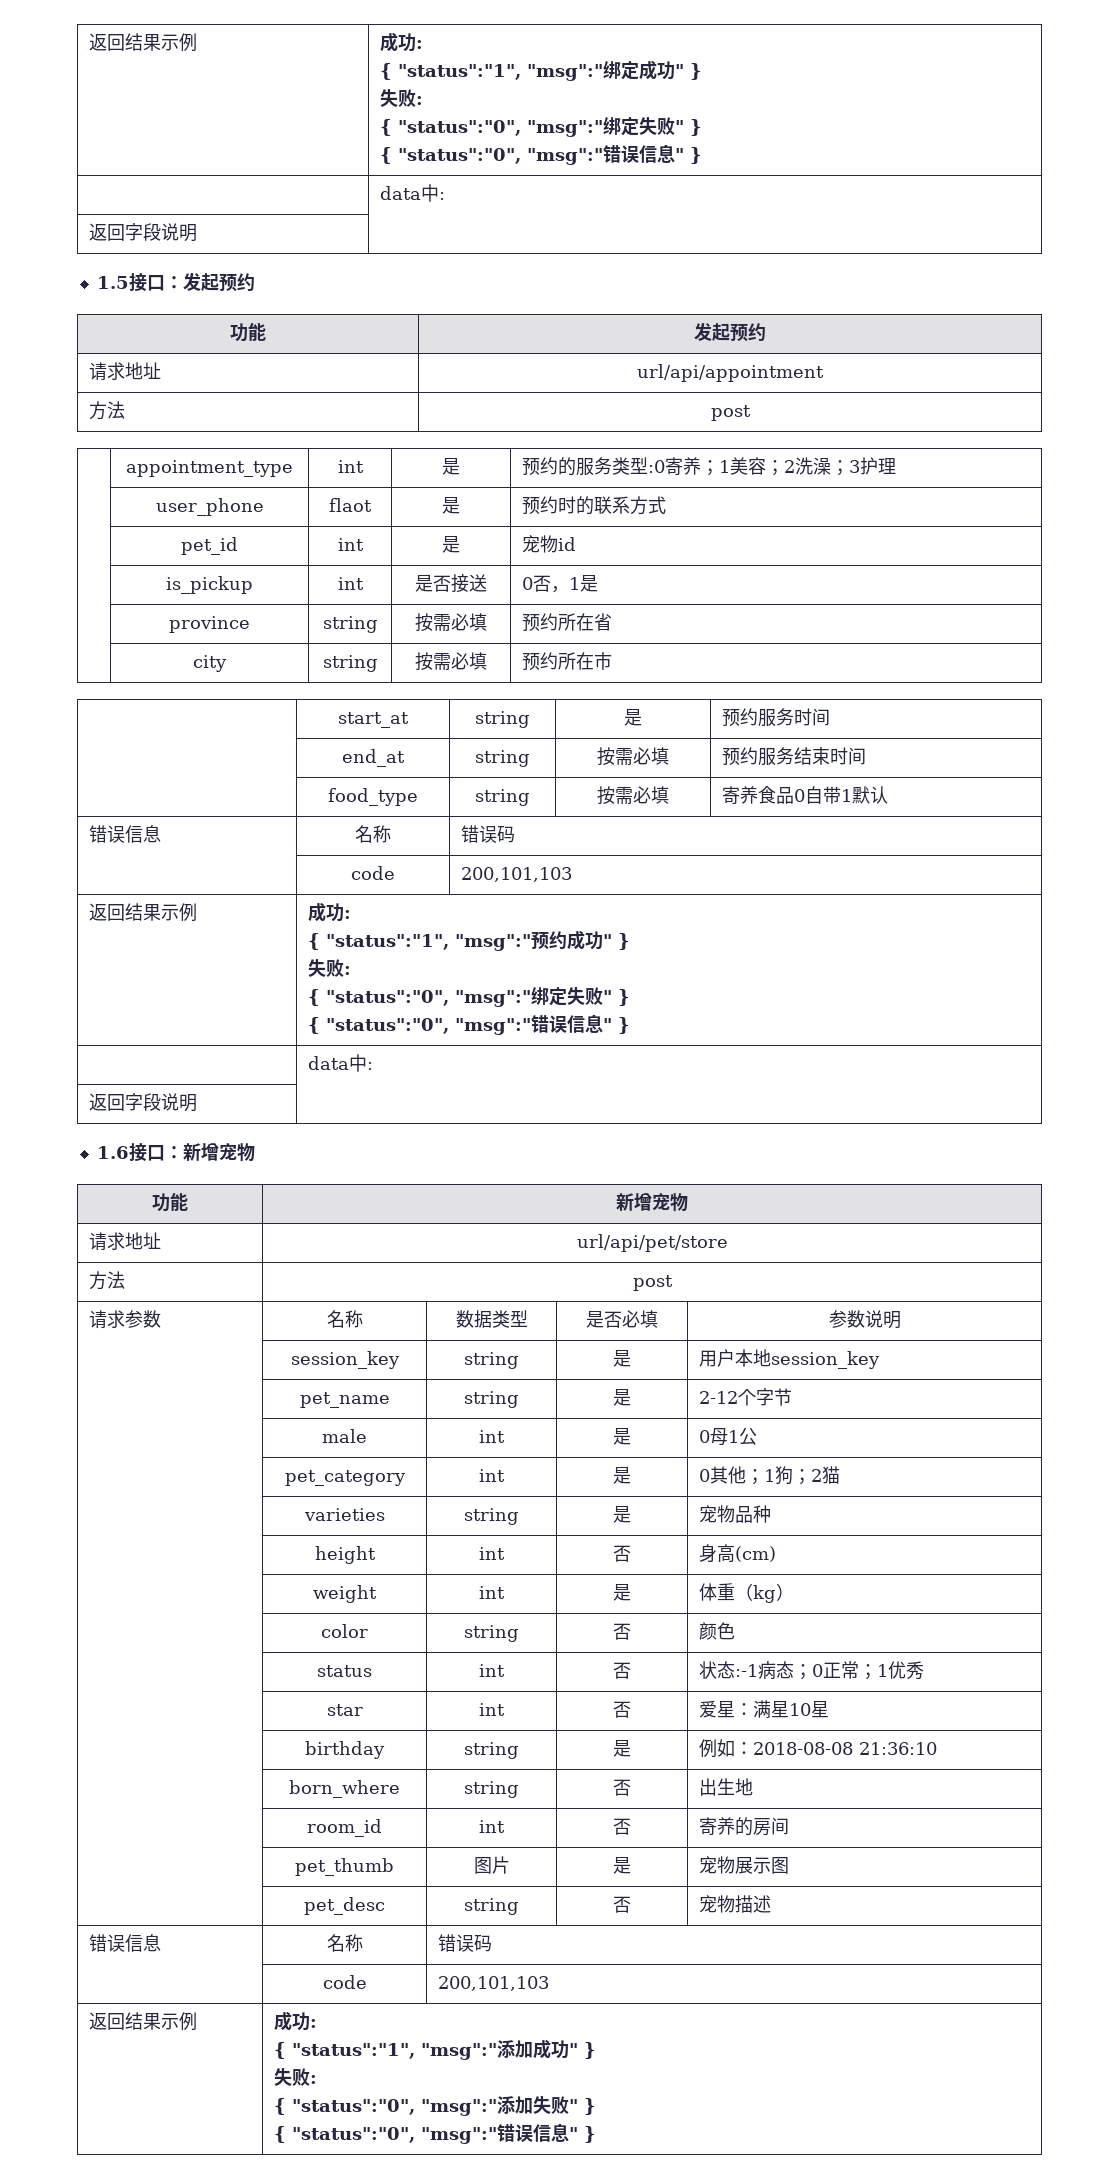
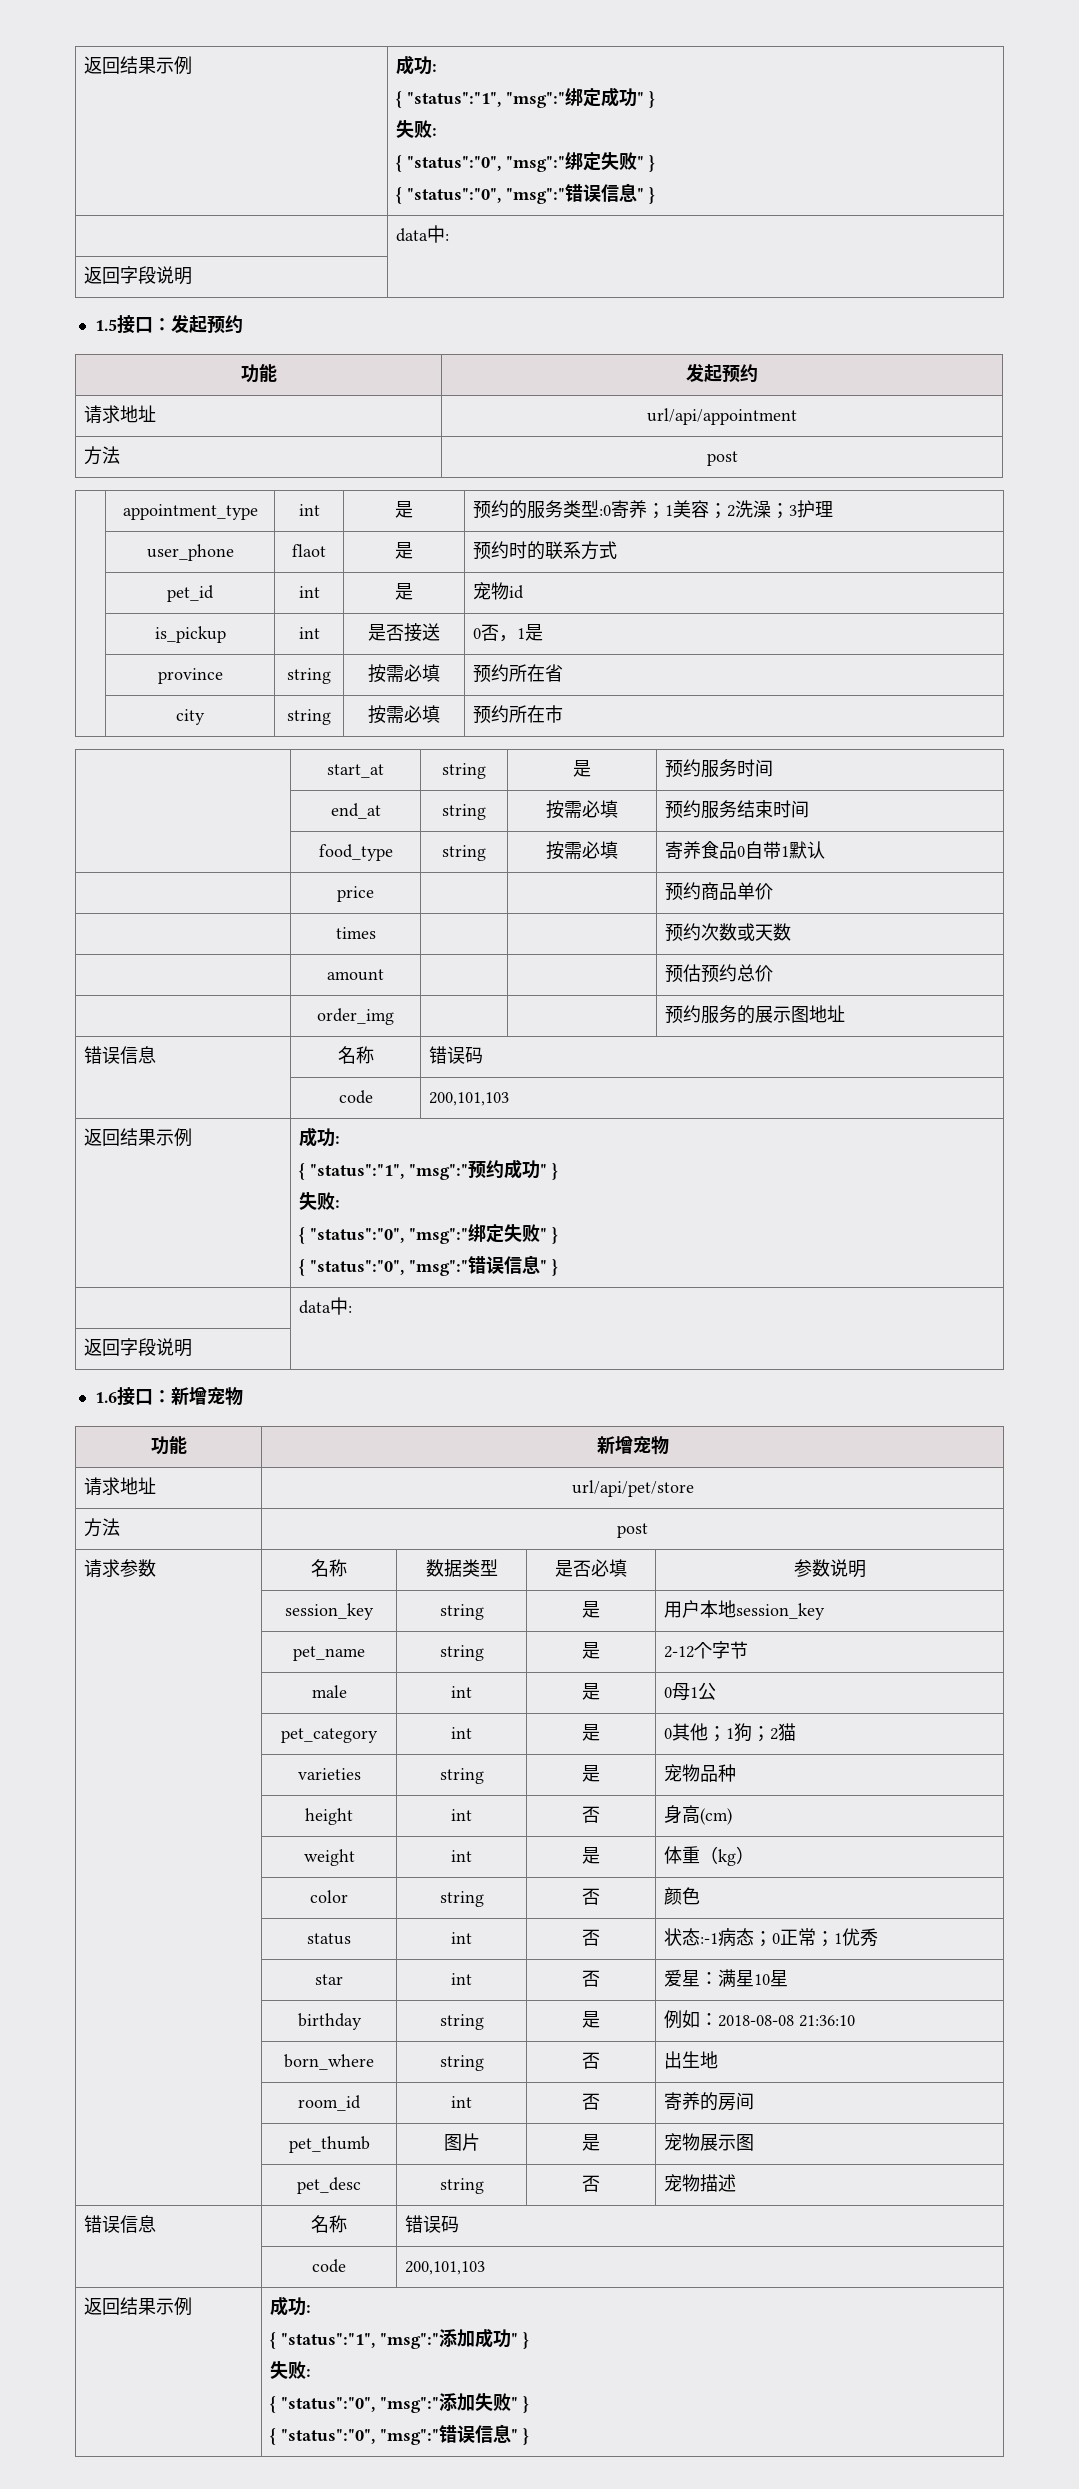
(888, 795) none -> [337,886,374,902] [665,882,774,901] [335,927,376,939] [665,923,792,942] [327,969,384,981] [665,964,774,983] [317,1008,394,1025] [665,1005,846,1024] // | price | | | 预约商品单价 // | times | | | 预约次数或天数 // | amount | | | 预估预约总价 // | order_img | | | 预约服务的展示图地址

